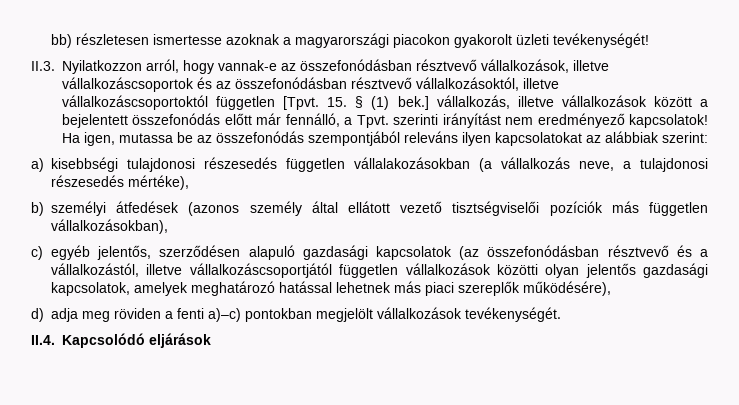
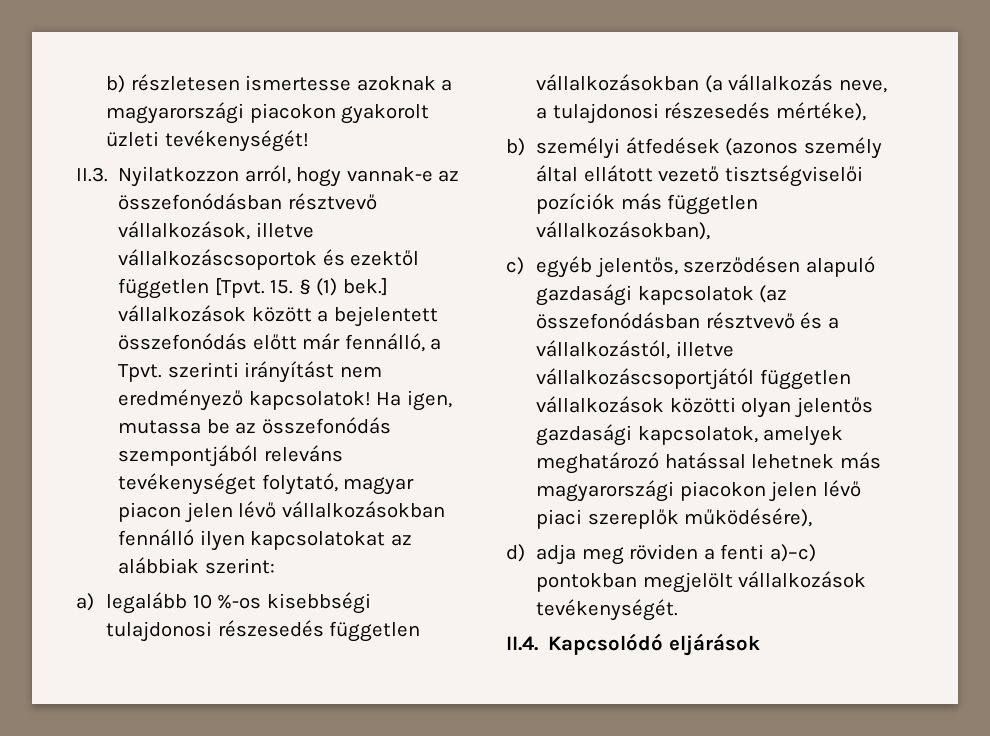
[51,34,73,48] bb) -> [106,75,126,93] b)
[216,77,559,91] [62,95,208,110] az összefonódásban résztvevő vállalkozásoktól, illetve vállalkozáscsoportoktól -> [350,250,420,266] ezektől
[436,95,554,109] vállalkozás, illetve -> (388, 287) none
(458, 137) none -> [118,473,415,495] [118,501,445,523] [118,529,195,546] tevékenységet folytató, magyar piacon jelen lévő vállalkozásokban fennálló
(44, 165) none -> [106,592,262,614] legalább 10 %-os
[354,157,471,169] vállalakozásokban -> [536,74,700,91] vállalkozásokban
(422, 287) none -> [536,480,861,502] magyarországi piacokon jelen lévő

